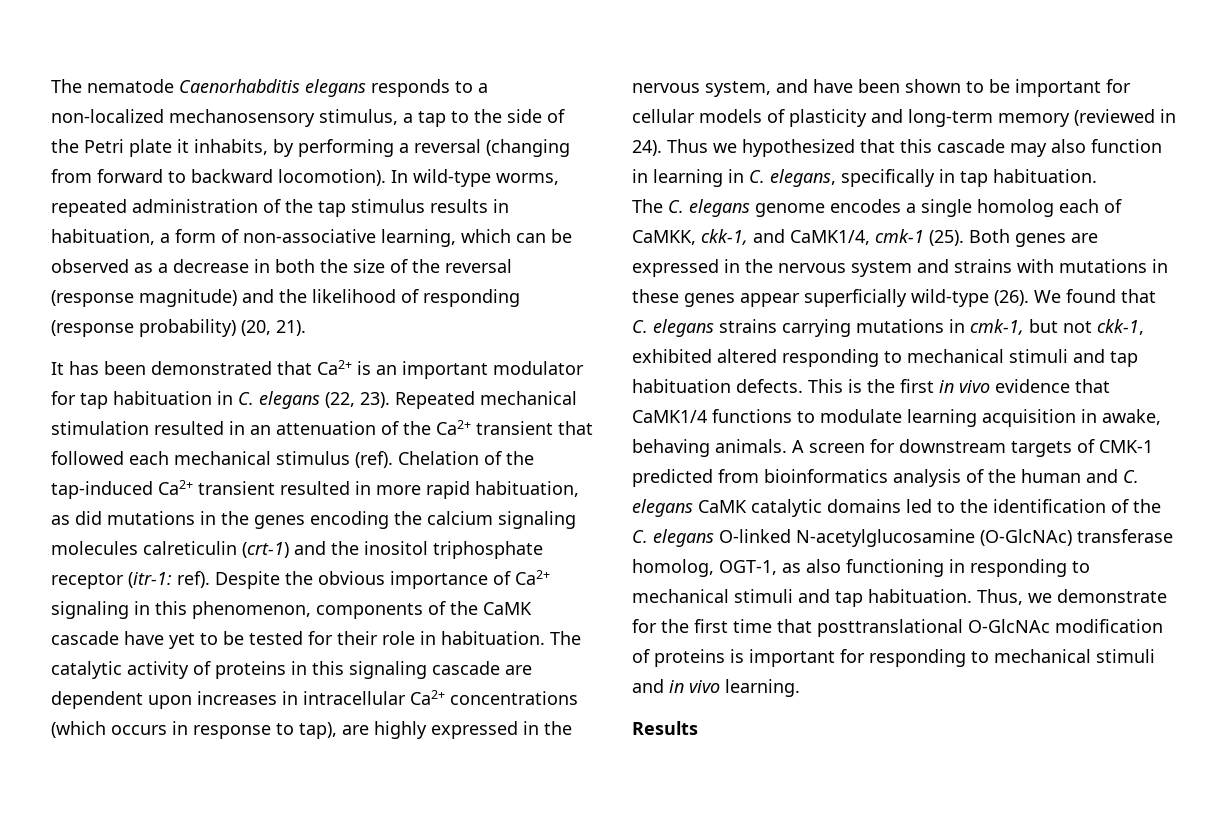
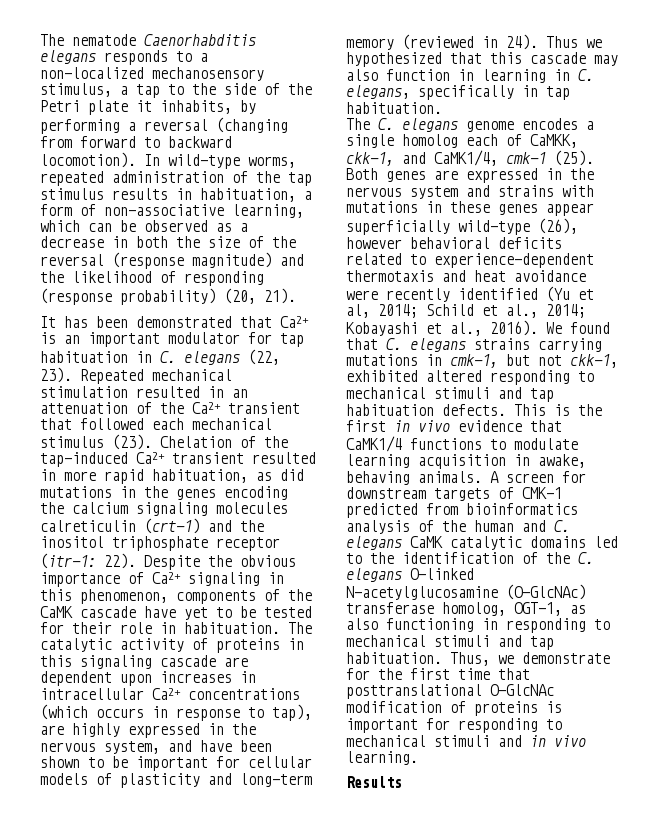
[355,451,393,468] (ref). -> [112,434,152,450] (23).
[177,571,210,588] ref). -> [104,553,136,569] 22).
[994,290,1029,306] (26). -> [538,218,578,234] [346,237,562,249] [346,253,594,268] [346,270,586,282] [346,286,594,302] [346,304,586,318] [346,320,538,336] (26), however behavioral deficits related to experience-dependent thermotaxis and heat avoidance were recently identified (Yu et al, 2014; Schild et al., 2014; Kobayashi et al., 2016).

